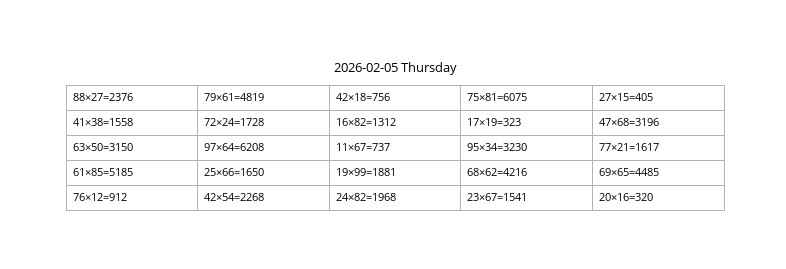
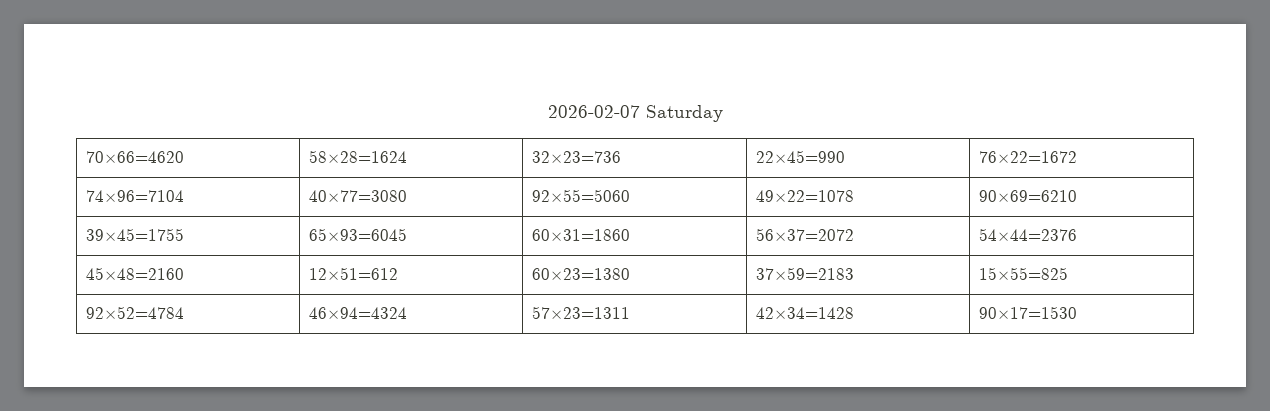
[333,62,458,75] [73,93,134,101] [204,93,265,101] [336,93,391,101] [467,93,528,101] [599,93,654,101] [73,118,134,126] [204,118,265,126] [336,118,397,126] [467,118,522,126] [599,118,660,126] [73,143,134,151] [204,143,265,151] [336,143,391,151] [467,143,528,151] [599,143,660,151] [73,168,134,176] [204,168,265,176] [336,168,397,176] [467,168,528,176] [599,168,660,176] [73,193,128,201] [204,193,265,201] [336,193,397,201] [467,193,528,201] [599,193,654,201] 2026-02-05 Thursday // 88×27=2376 | 79×61=4819 | 42×18=756 | 75×81=6075 | 27×15=405 // 41×38=1558 | 72×24=1728 | 16×82=1312 | 17×19=323 | 47×68=3196 // 63×50=3150 | 97×64=6208 | 11×67=737 | 95×34=3230 | 77×21=1617 // 61×85=5185 | 25×66=1650 | 19×99=1881 | 68×62=4216 | 69×65=4485 // 76×12=912 | 42×54=2268 | 24×82=1968 | 23×67=1541 | 20×16=320 -> [547,105,723,122] [85,151,184,163] [308,150,407,163] [531,151,621,163] [755,150,845,163] [978,151,1077,163] [85,190,184,202] [308,190,407,202] [531,189,630,202] [755,190,854,202] [978,190,1077,202] [85,228,184,241] [308,228,407,241] [531,229,630,241] [755,228,854,241] [978,228,1077,241] [85,267,184,280] [308,267,398,280] [531,268,630,280] [755,267,854,280] [978,267,1068,280] [85,306,184,319] [308,307,407,319] [531,306,630,319] [755,307,854,319] [978,306,1077,319] 2026-02-07 Saturday // 70×66=4620 | 58×28=1624 | 32×23=736 | 22×45=990 | 76×22=1672 // 74×96=7104 | 40×77=3080 | 92×55=5060 | 49×22=1078 | 90×69=6210 // 39×45=1755 | 65×93=6045 | 60×31=1860 | 56×37=2072 | 54×44=2376 // 45×48=2160 | 12×51=612 | 60×23=1380 | 37×59=2183 | 15×55=825 // 92×52=4784 | 46×94=4324 | 57×23=1311 | 42×34=1428 | 90×17=1530

